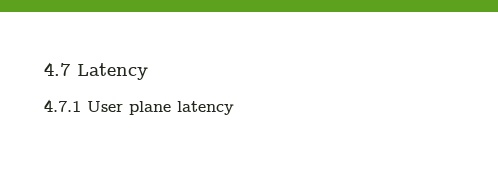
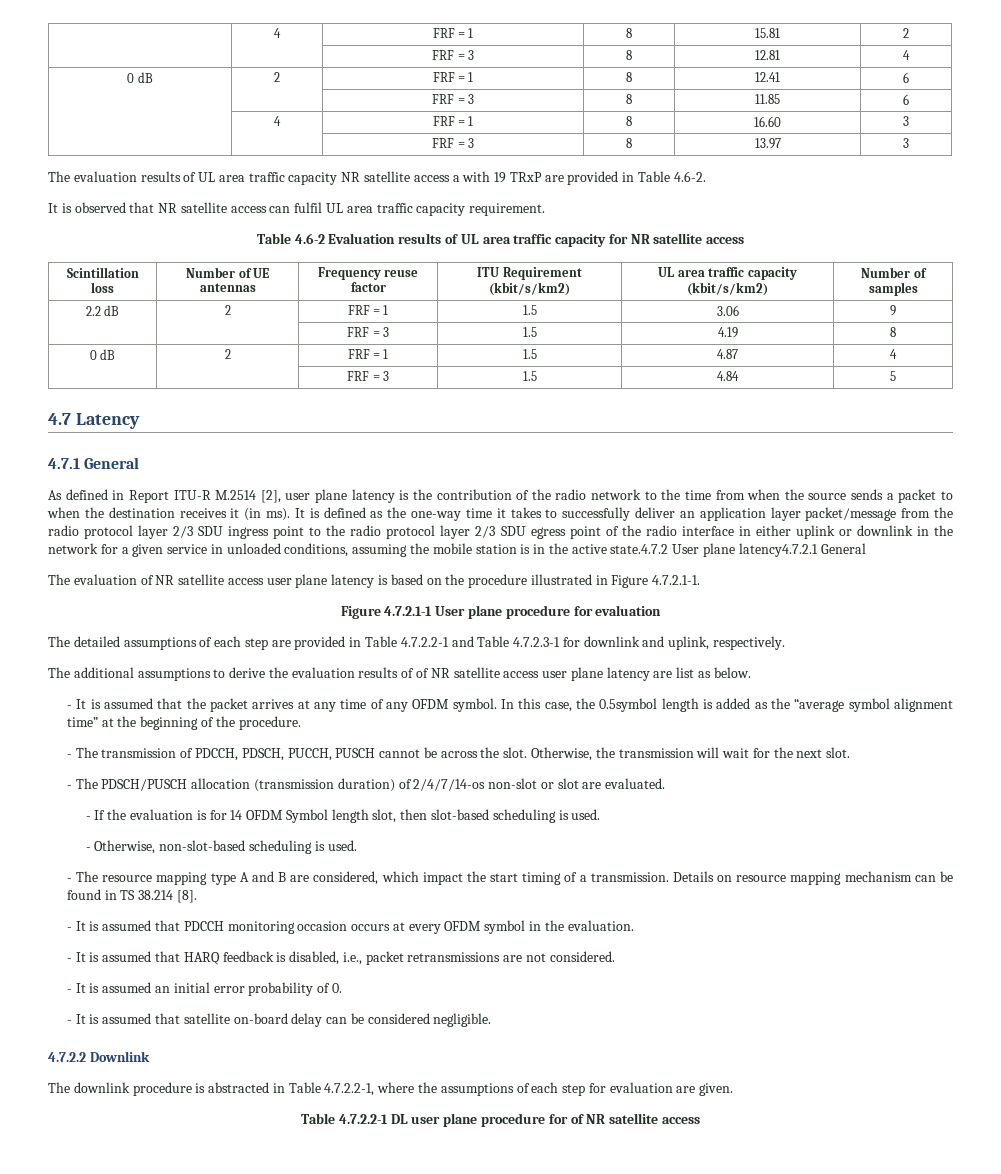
[44,62,148,80] [44,99,234,115] 4.7 Latency // 4.7.1 User plane latency -> [274,28,281,38] [432,28,474,38] [626,28,632,38] [755,28,780,38] [903,28,909,38] [432,50,474,60] [626,50,632,60] [755,50,780,60] [903,50,910,60] [127,72,153,83] [274,72,280,82] [432,72,474,82] [626,72,632,82] [755,72,780,82] [903,72,909,83] [432,94,474,104] [626,94,632,104] [755,94,780,104] [903,94,909,105] [274,116,281,126] [432,116,474,126] [626,116,632,126] [754,116,781,127] [903,116,909,126] [432,138,474,148] [626,138,632,148] [754,138,781,149] [903,138,909,148] [48,171,706,185] [48,202,546,216] [256,233,745,247] [66,267,139,278] [91,282,114,293] [186,267,269,278] [199,283,256,292] [317,267,419,280] [350,282,386,292] [477,267,582,280] [489,282,570,296] [658,267,797,280] [687,282,768,296] [861,267,927,278] [868,282,918,296] [85,305,120,316] [224,305,231,315] [347,305,389,315] [522,305,537,315] [716,305,739,316] [890,305,896,316] [347,327,389,337] [522,327,537,337] [717,327,738,338] [890,327,896,337] [89,349,116,360] [224,349,231,359] [347,349,389,359] [522,349,537,359] [717,349,738,359] [890,349,897,359] [347,371,389,381] [522,371,537,381] [717,371,739,381] [890,371,896,381] [48,413,140,429] [48,457,140,469] [48,489,954,503] [47,507,954,521] [48,525,954,539] [48,543,866,557] [48,574,701,588] [340,605,662,619] [48,636,786,650] [48,667,751,681] [66,698,953,712] [66,716,301,730] [66,747,851,761] [66,778,666,792] [85,809,601,823] [85,840,357,854] [66,871,954,885] [66,889,197,903] [66,920,634,934] [66,951,615,965] [66,982,342,996] [66,1013,492,1027] [48,1051,150,1062] [48,1082,734,1096] [301,1113,700,1127] | 4 | FRF = 1 | 8 | 15.81 | 2 // | | FRF = 3 | 8 | 12.81 | 4 // 0 dB | 2 | FRF = 1 | 8 | 12.41 | 6 // | | FRF = 3 | 8 | 11.85 | 6 // | 4 | FRF = 1 | 8 | 16.60 | 3 // | | FRF = 3 | 8 | 13.97 | 3 // The evaluation results of UL area traffic capacity NR satellite access a with 19 TRxP are provided in Table 4.6-2. // It is observed that NR satellite access can fulfil UL area traffic capacity requirement. // Table 4.6-2 Evaluation results of UL area traffic capacity for NR satellite access // Scintillation loss | Number of UE antennas | Frequency reuse factor | ITU Requirement (kbit/s/km2) | UL area traffic capacity (kbit/s/km2) | Number of samples // 2.2 dB | 2 | FRF = 1 | 1.5 | 3.06 | 9 // | | FRF = 3 | 1.5 | 4.19 | 8 // 0 dB | 2 | FRF = 1 | 1.5 | 4.87 | 4 // | | FRF = 3 | 1.5 | 4.84 | 5 // 4.7 Latency // 4.7.1 General // As defined in Report ITU-R M.2514 [2], user plane latency is the contribution of the radio network to the time from when the source sends a packet to when the destination receives it (in ms). It is defined as the one-way time it takes to successfully deliver an application layer packet/message from the radio protocol layer 2/3 SDU ingress point to the radio protocol layer 2/3 SDU egress point of the radio interface in either uplink or downlink in the network for a given service in unloaded conditions, assuming the mobile station is in the active state.4.7.2 User plane latency4.7.2.1 General // The evaluation of NR satellite access user plane latency is based on the procedure illustrated in Figure 4.7.2.1-1. // Figure 4.7.2.1-1 User plane procedure for evaluation // The detailed assumptions of each step are provided in Table 4.7.2.2-1 and Table 4.7.2.3-1 for downlink and uplink, respectively. // The additional assumptions to derive the evaluation results of of NR satellite access user plane latency are list as below. // - It is assumed that the packet arrives at any time of any OFDM symbol. In this case, the 0.5symbol length is added as the “average symbol alignment time” at the beginning of the procedure. // - The transmission of PDCCH, PDSCH, PUCCH, PUSCH cannot be across the slot. Otherwise, the transmission will wait for the next slot. // - The PDSCH/PUSCH allocation (transmission duration) of 2/4/7/14-os non-slot or slot are evaluated. // - If the evaluation is for 14 OFDM Symbol length slot, then slot-based scheduling is used. // - Otherwise, non-slot-based scheduling is used. // - The resource mapping type A and B are considered, which impact the start timing of a transmission. Details on resource mapping mechanism can be found in TS 38.214 [8]. // - It is assumed that PDCCH monitoring occasion occurs at every OFDM symbol in the evaluation. // - It is assumed that HARQ feedback is disabled, i.e., packet retransmissions are not considered. // - It is assumed an initial error probability of 0. // - It is assumed that satellite on-board delay can be considered negligible. // 4.7.2.2 Downlink // The downlink procedure is abstracted in Table 4.7.2.2-1, where the assumptions of each step for evaluation are given. // Table 4.7.2.2-1 DL user plane procedure for of NR satellite access

